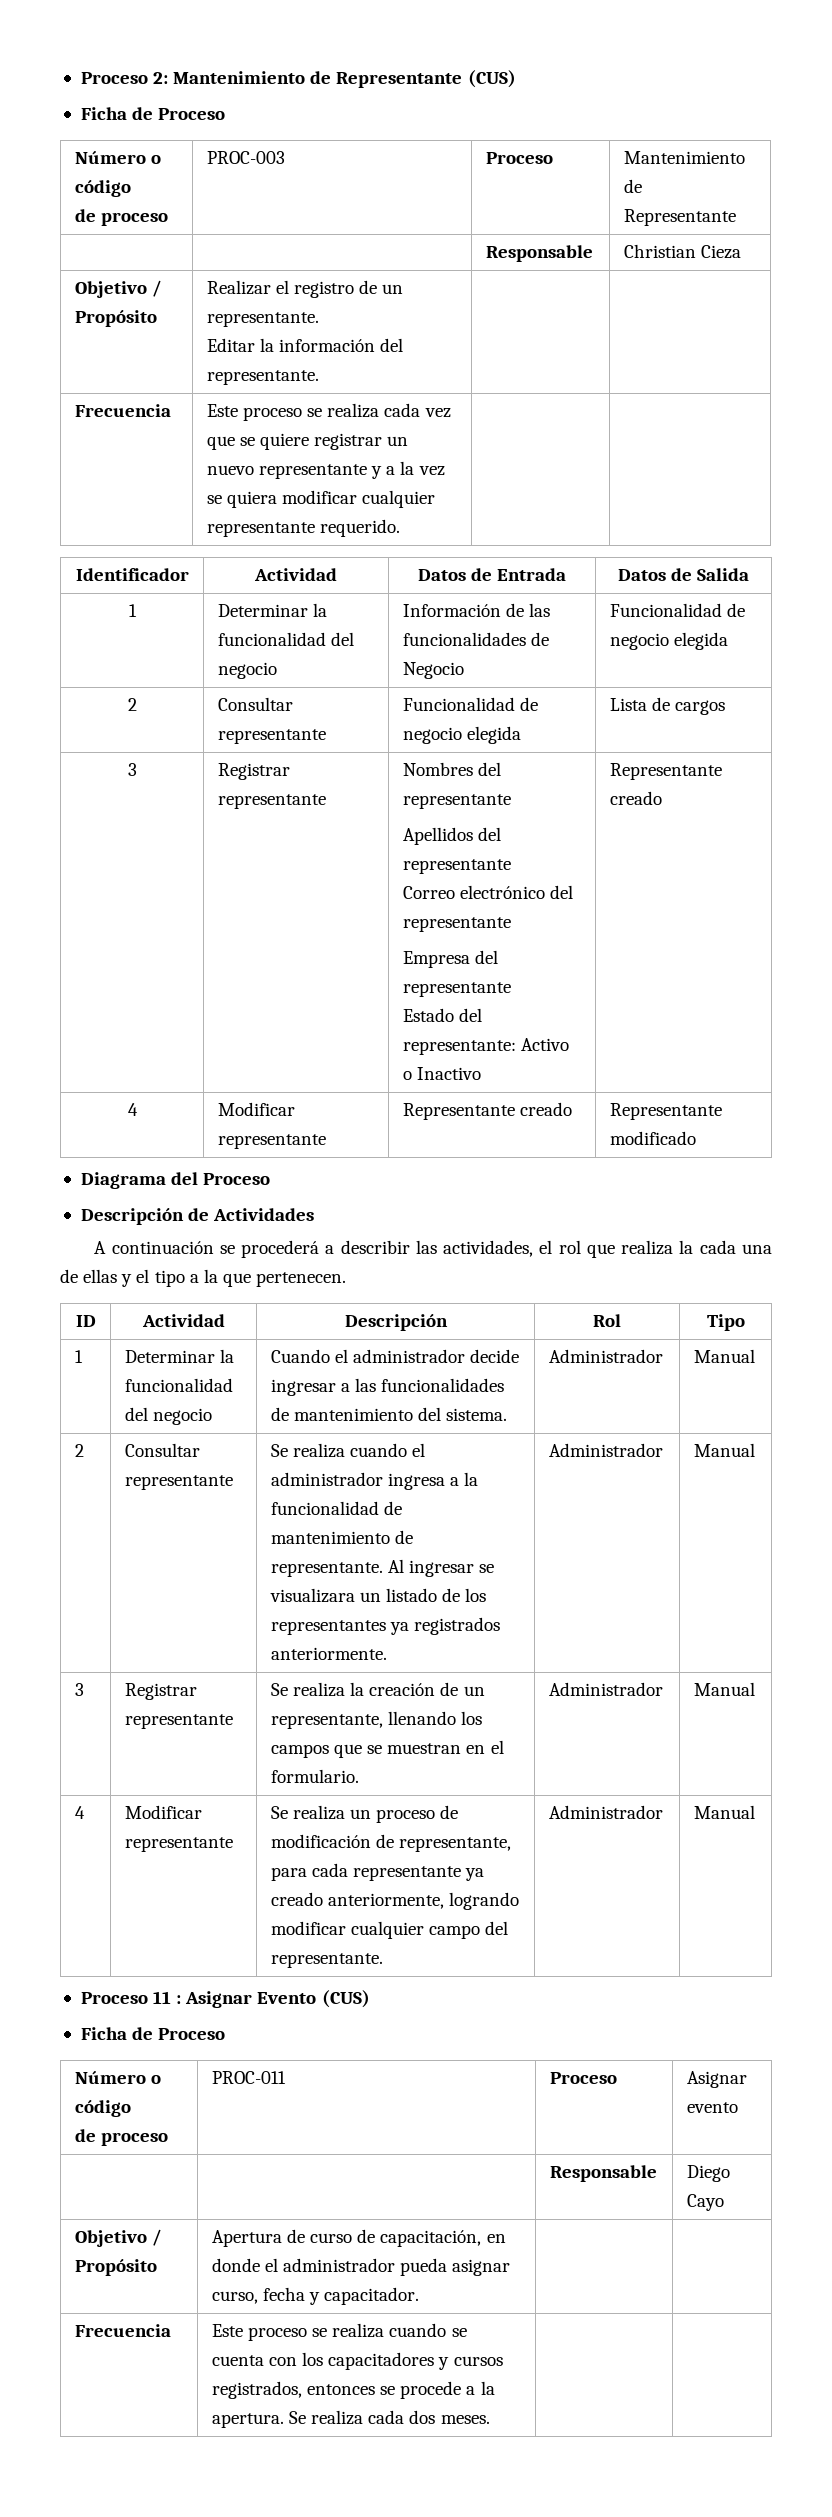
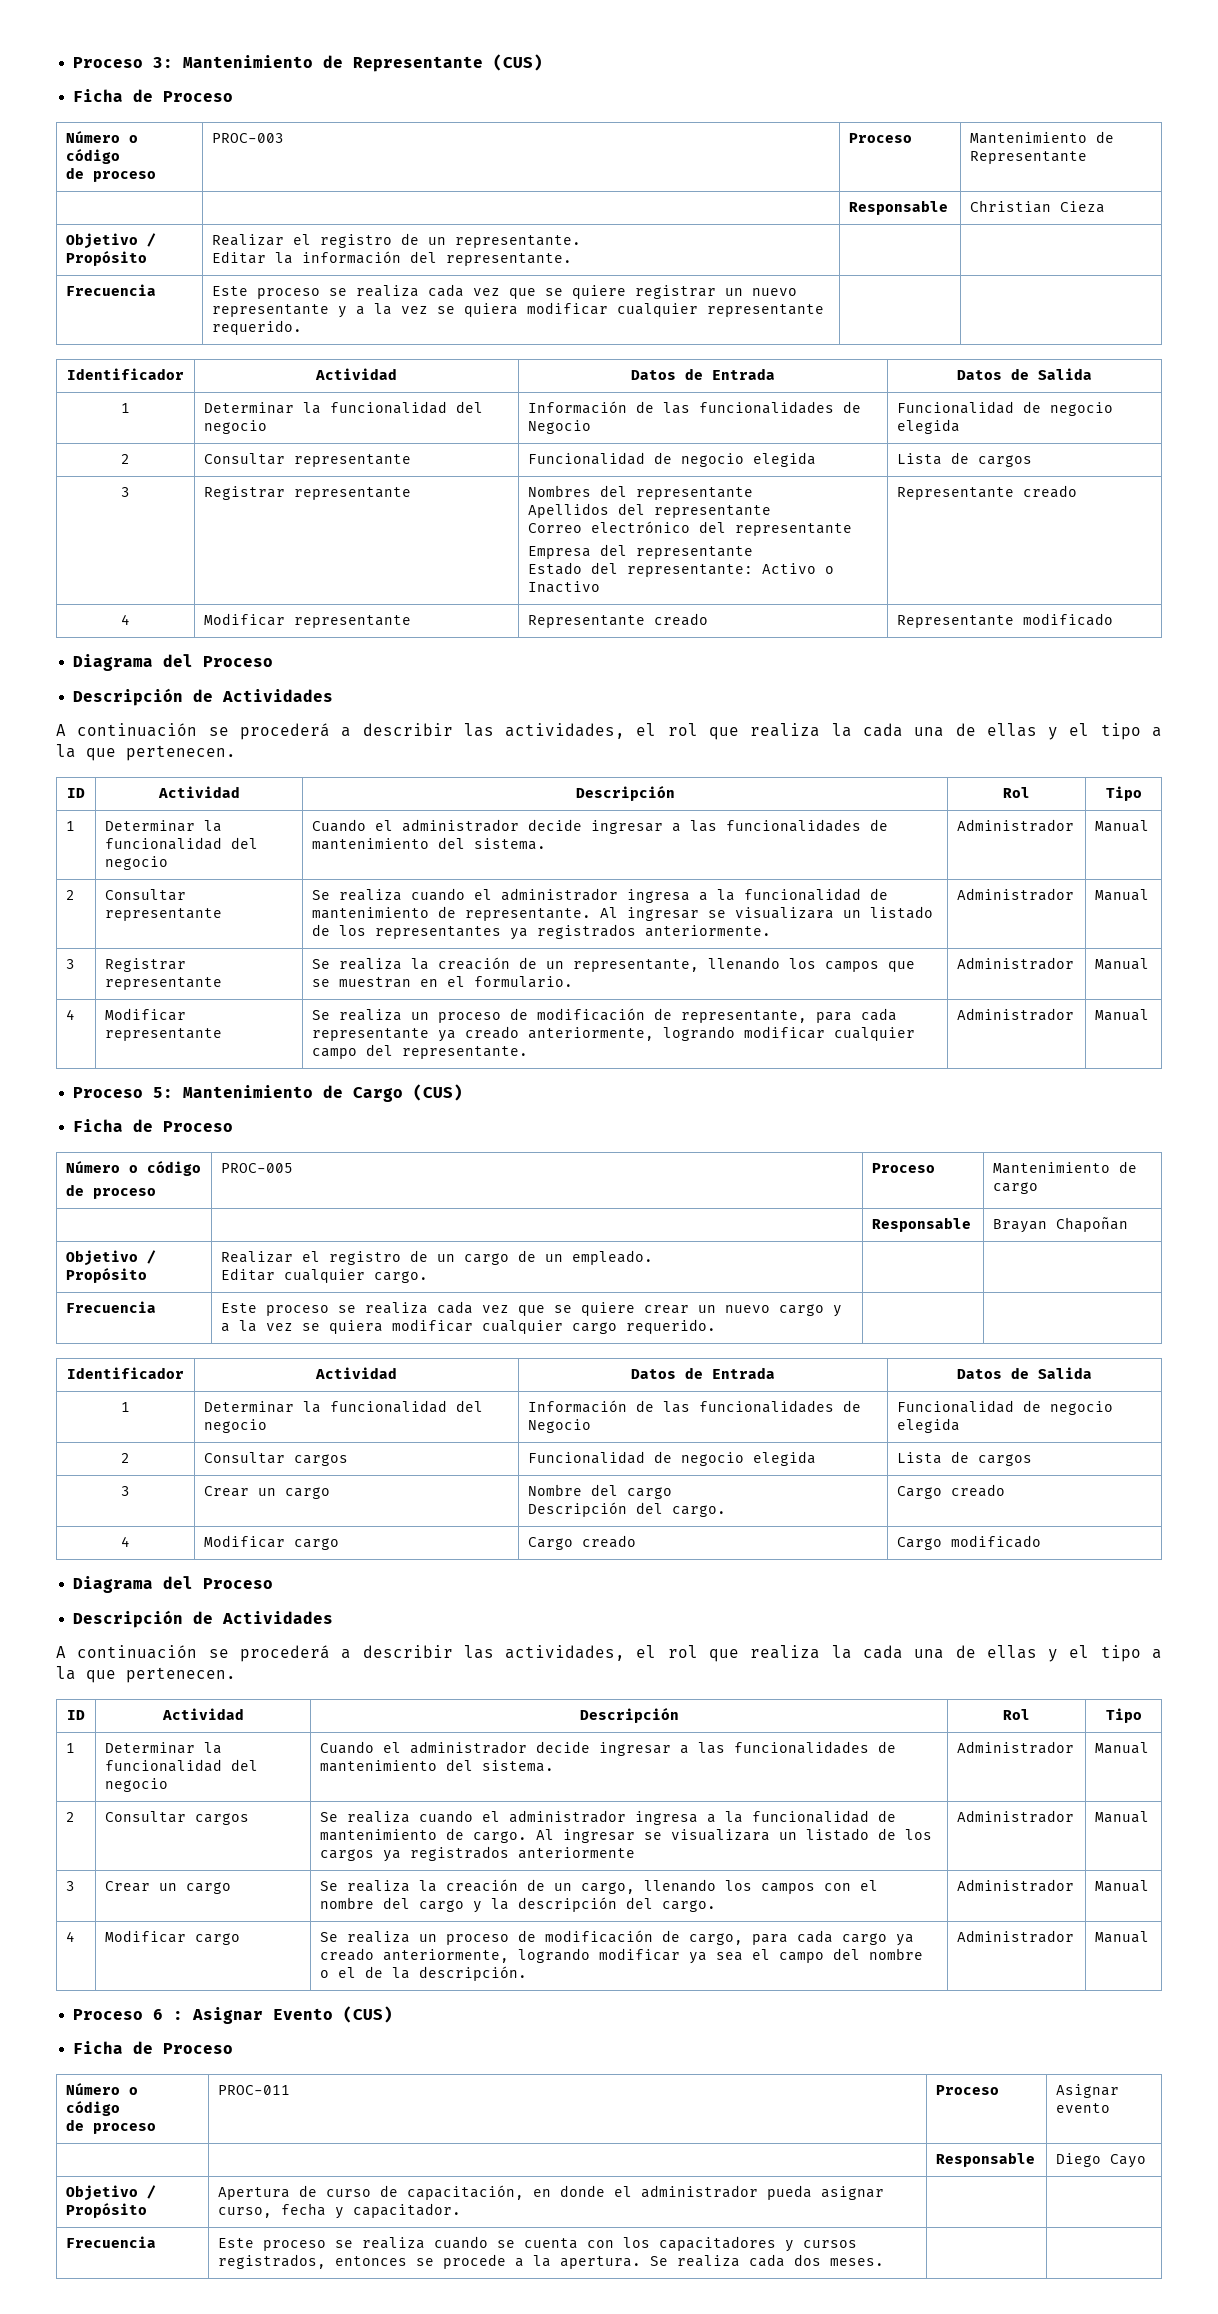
[80,72,169,84] Proceso 2: -> [73,57,174,68] Proceso 3:
[153,1991,172,2004] 11 -> [153,1084,464,1102] [73,1119,234,1132] [66,1161,202,1176] [66,1184,157,1199] [221,1163,294,1173] [872,1163,936,1173] [993,1161,1138,1174] [993,1182,1039,1194] [872,1217,972,1232] [993,1217,1129,1233] [66,1250,157,1266] [66,1268,148,1283] [221,1250,654,1265] [221,1268,429,1283] [66,1301,157,1313] [221,1301,843,1317] [221,1319,717,1334] [67,1367,184,1379] [315,1367,397,1379] [631,1367,775,1379] [957,1367,1092,1379] [121,1402,130,1412] [204,1400,484,1413] [204,1419,268,1433] [528,1400,862,1413] [528,1419,592,1433] [897,1400,1114,1415] [897,1418,961,1433] [121,1453,130,1463] [204,1452,349,1466] [528,1451,817,1466] [897,1451,1033,1466] [121,1486,130,1496] [204,1486,331,1499] [528,1484,673,1499] [528,1502,727,1517] [897,1484,1006,1499] [121,1536,130,1547] [204,1535,340,1550] [528,1535,637,1550] [897,1535,1042,1550] [73,1576,274,1593] [73,1610,334,1628] [56,1645,1162,1662] [56,1666,236,1683] [67,1710,85,1720] [161,1708,244,1720] [579,1708,679,1723] [1003,1709,1030,1720] [1105,1708,1142,1723] [66,1743,76,1753] [105,1742,223,1754] [105,1759,259,1772] [105,1778,169,1792] [320,1741,897,1756] [320,1759,555,1772] [957,1741,1075,1754] [1095,1742,1150,1754] [66,1812,76,1822] [105,1811,250,1825] [320,1810,897,1825] [320,1828,933,1843] [320,1846,636,1862] [957,1810,1075,1823] [1095,1811,1150,1823] [66,1881,76,1891] [105,1881,232,1894] [320,1879,879,1894] [320,1897,717,1913] [957,1879,1075,1892] [1095,1880,1150,1892] [66,1931,76,1942] [105,1930,241,1945] [320,1930,915,1946] [320,1948,924,1964] [320,1966,528,1981] [957,1930,1075,1943] [1095,1931,1150,1943] [73,2009,164,2020] 5: Mantenimiento de Cargo (CUS) // Ficha de Proceso // Número o código // de proceso | PROC-005 | Proceso | Mantenimiento de cargo // | | Responsable | Brayan Chapoñan // Objetivo / Propósito | Realizar el registro de un cargo de un empleado. // Editar cualquier cargo. | | // Frecuencia | Este proceso se realiza cada vez que se quiere crear un nuevo cargo y a la vez se quiera modificar cualquier cargo requerido. | | // Identificador | Actividad | Datos de Entrada | Datos de Salida // 1 | Determinar la funcionalidad del negocio | Información de las funcionalidades de Negocio | Funcionalidad de negocio elegida // 2 | Consultar cargos | Funcionalidad de negocio elegida | Lista de cargos // 3 | Crear un cargo | Nombre del cargo // Descripción del cargo. | Cargo creado // 4 | Modificar cargo | Cargo creado | Cargo modificado // Diagrama del Proceso // Descripción de Actividades // A continuación se procederá a describir las actividades, el rol que realiza la cada una de ellas y el tipo a la que pertenecen. // ID | Actividad | Descripción | Rol | Tipo // 1 | Determinar la funcionalidad del negocio | Cuando el administrador decide ingresar a las funcionalidades de mantenimiento del sistema. | Administrador | Manual // 2 | Consultar cargos | Se realiza cuando el administrador ingresa a la funcionalidad de mantenimiento de cargo. Al ingresar se visualizara un listado de los cargos ya registrados anteriormente | Administrador | Manual // 3 | Crear un cargo | Se realiza la creación de un cargo, llenando los campos con el nombre del cargo y la descripción del cargo. | Administrador | Manual // 4 | Modificar cargo | Se realiza un proceso de modificación de cargo, para cada cargo ya creado anteriormente, logrando modificar ya sea el campo del nombre o el de la descripción. | Administrador | Manual // Proceso 6

